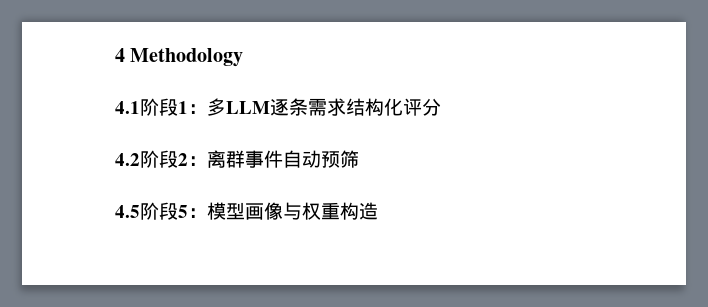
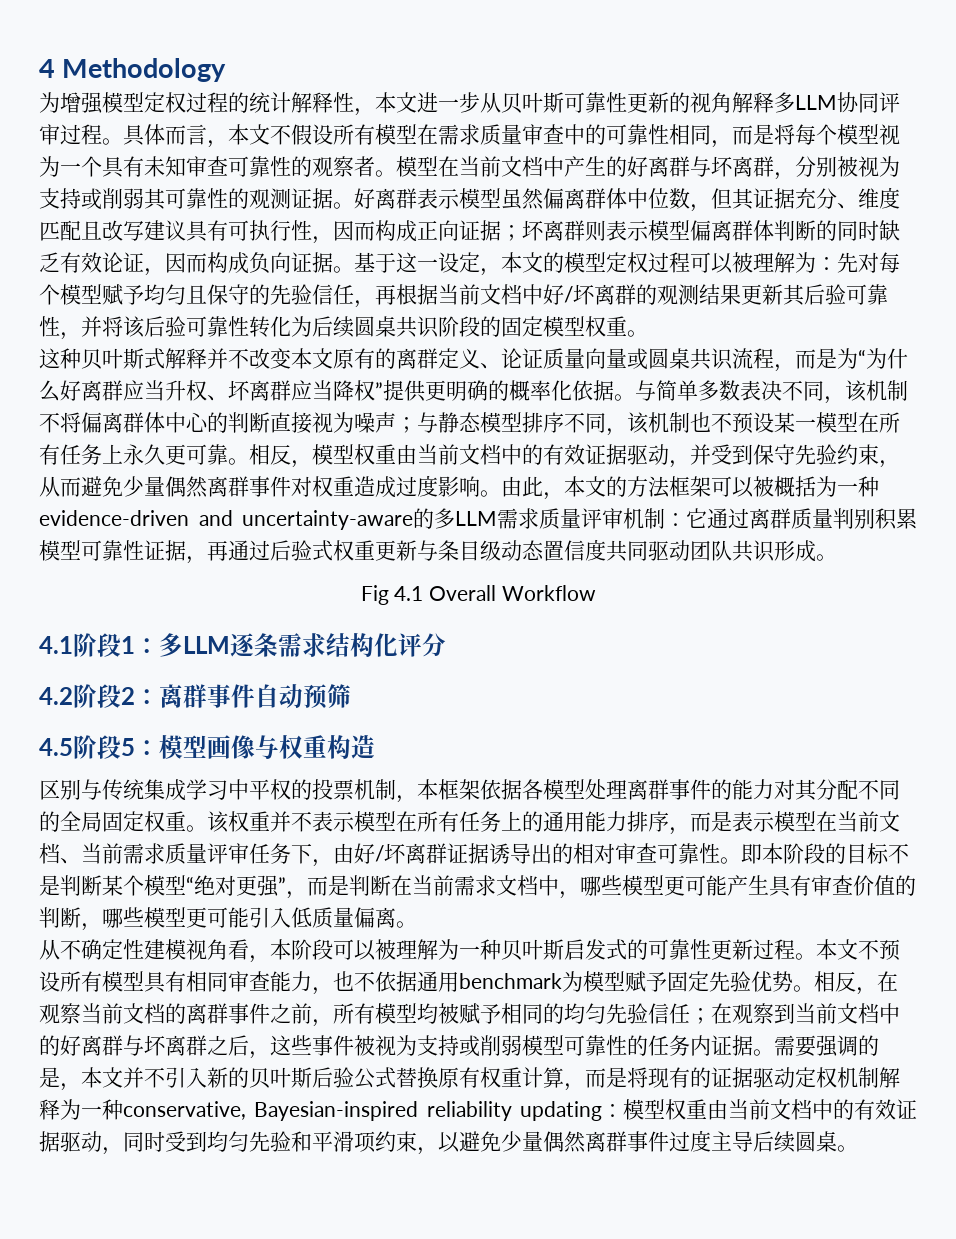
(244, 57) none -> [39,92,900,116] [39,124,900,148] [39,156,900,180] [39,187,900,212] [39,220,900,244] [39,252,900,276] [39,284,888,308] [39,316,648,340] [39,348,908,372] [39,380,908,404] [39,412,900,436] [39,444,900,468] [39,475,879,500] [39,508,917,530] [39,539,837,564] [360,585,596,605] // 为增强模型定权过程的统计解释性，本文进一步从贝叶斯可靠性更新的视角解释多LLM协同评审过程。具体而言，本文不假设所有模型在需求质量审查中的可靠性相同，而是将每个模型视为一个具有未知审查可靠性的观察者。模型在当前文档中产生的好离群与坏离群，分别被视为支持或削弱其可靠性的观测证据。好离群表示模型虽然偏离群体中位数，但其证据充分、维度匹配且改写建议具有可执行性，因而构成正向证据；坏离群则表示模型偏离群体判断的同时缺乏有效论证，因而构成负向证据。基于这一设定，本文的模型定权过程可以被理解为：先对每个模型赋予均匀且保守的先验信任，再根据当前文档中好/坏离群的观测结果更新其后验可靠性，并将该后验可靠性转化为后续圆桌共识阶段的固定模型权重。 // 这种贝叶斯式解释并不改变本文原有的离群定义、论证质量向量或圆桌共识流程，而是为“为什么好离群应当升权、坏离群应当降权”提供更明确的概率化依据。与简单多数表决不同，该机制不将偏离群体中心的判断直接视为噪声；与静态模型排序不同，该机制也不预设某一模型在所有任务上永久更可靠。相反，模型权重由当前文档中的有效证据驱动，并受到保守先验约束，从而避免少量偶然离群事件对权重造成过度影响。由此，本文的方法框架可以被概括为一种evidence-driven and uncertainty-aware的多LLM需求质量评审机制：它通过离群质量判别积累模型可靠性证据，再通过后验式权重更新与条目级动态置信度共同驱动团队共识形成。 // Fig 4.1 Overall Workflow
(378, 211) none -> [39,779,900,803] [39,811,900,835] [39,843,909,867] [39,875,916,899] [39,907,417,931] [39,939,900,963] [39,971,898,995] [39,1003,900,1027] [39,1035,879,1059] [39,1067,900,1091] [39,1099,917,1121] [39,1130,858,1155] // 区别与传统集成学习中平权的投票机制，本框架依据各模型处理离群事件的能力对其分配不同的全局固定权重。该权重并不表示模型在所有任务上的通用能力排序，而是表示模型在当前文档、当前需求质量评审任务下，由好/坏离群证据诱导出的相对审查可靠性。即本阶段的目标不是判断某个模型“绝对更强”，而是判断在当前需求文档中，哪些模型更可能产生具有审查价值的判断，哪些模型更可能引入低质量偏离。 // 从不确定性建模视角看，本阶段可以被理解为一种贝叶斯启发式的可靠性更新过程。本文不预设所有模型具有相同审查能力，也不依据通用benchmark为模型赋予固定先验优势。相反，在观察当前文档的离群事件之前，所有模型均被赋予相同的均匀先验信任；在观察到当前文档中的好离群与坏离群之后，这些事件被视为支持或削弱模型可靠性的任务内证据。需要强调的是，本文并不引入新的贝叶斯后验公式替换原有权重计算，而是将现有的证据驱动定权机制解释为一种conservative, Bayesian-inspired reliability updating：模型权重由当前文档中的有效证据驱动，同时受到均匀先验和平滑项约束，以避免少量偶然离群事件过度主导后续圆桌。

